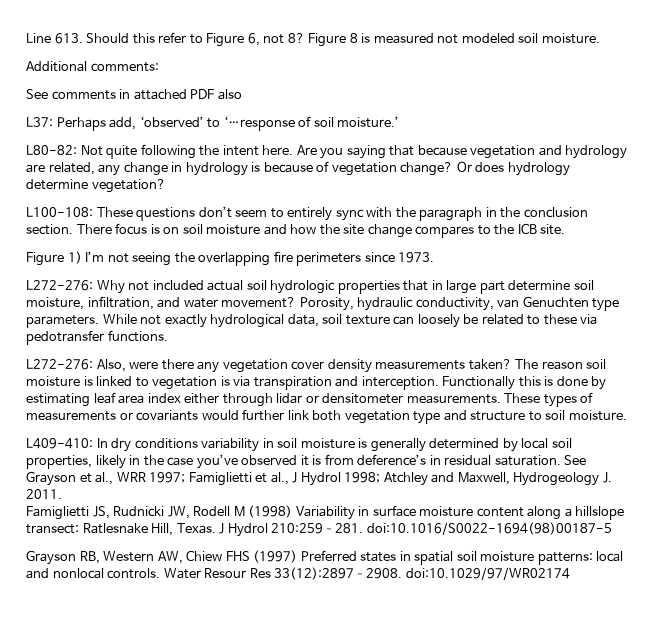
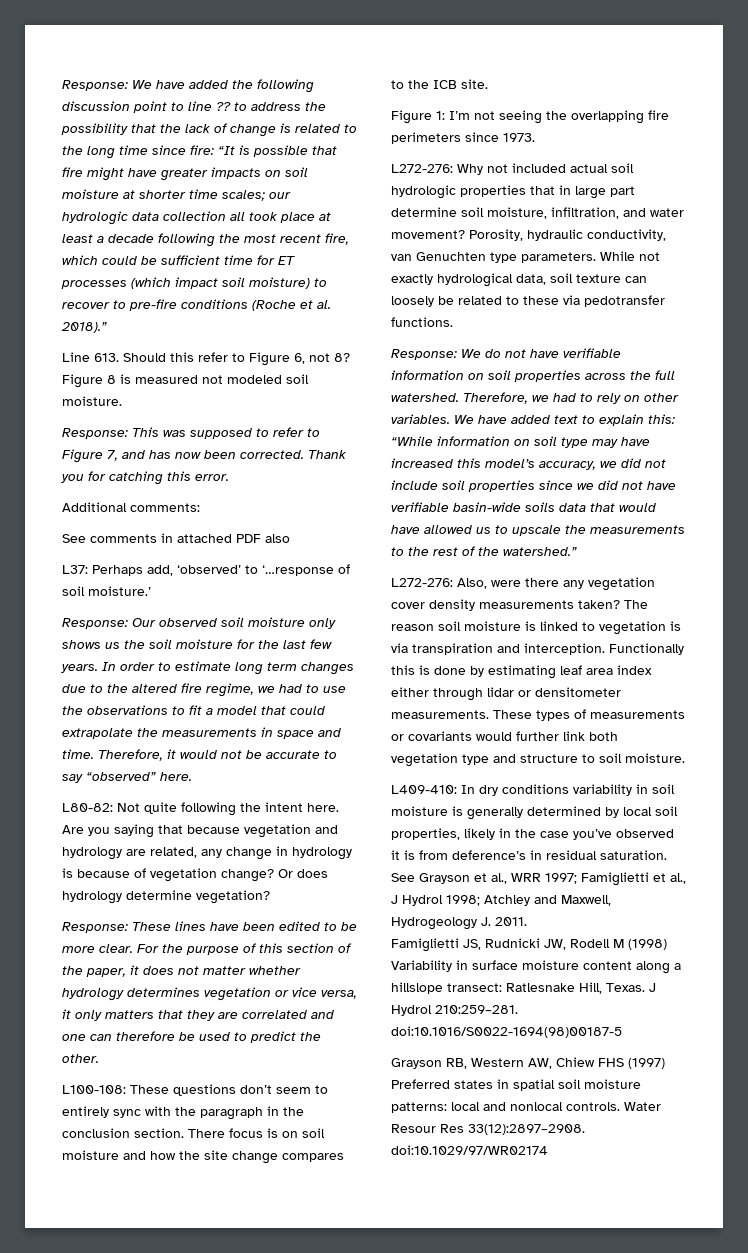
(26, 38) none -> [62,79,314,93] [62,101,326,113] [61,123,357,137] [62,145,337,159] [62,167,308,181] [62,189,291,201] [62,211,331,225] [62,233,349,247] [62,255,295,265] [61,277,327,289] [62,299,331,311] [61,322,107,333] Response: We have added the following discussion point to line ?? to address the possibility that the lack of change is related to the long time since fire: “It is possible that fire might have greater impacts on soil moisture at shorter time scales; our hydrologic data collection all took place at least a decade following the most recent fire, which could be sufficient time for ET processes (which impact soil moisture) to recover to pre-fire conditions (Roche et al. 2018).” //
(600, 38) none -> [62,427,320,439] [62,449,346,463] [61,471,229,485] // Response: This was supposed to refer to Figure 7, and has now been corrected. Thank you for catching this error.
(400, 122) none -> [62,617,336,629] [62,639,332,649] [61,661,354,675] [62,683,346,697] [62,705,325,715] [62,727,341,739] [62,749,337,761] [62,772,192,783] // Response: Our observed soil moisture only shows us the soil moisture for the last few years. In order to estimate long term changes due to the altered fire regime, we had to use the observations to fit a model that could extrapolate the measurements in space and time. Therefore, it would not be accurate to say “observed” here.
(166, 186) none -> [62,921,357,933] [62,943,352,955] [62,965,301,977] [62,987,357,1001] [62,1009,334,1021] [62,1031,321,1043] [62,1054,99,1063] // Response: These lines have been edited to be more clear. For the purpose of this section of the paper, it does not matter whether hydrology determines vegetation or vice versa, it only matters that they are correlated and one can therefore be used to predict the other.
[67,251,82,264] 1) -> [436,111,445,120] 1:
(168, 336) none -> [391,348,621,360] [391,370,675,382] [391,392,679,404] [391,414,675,426] [391,436,650,448] [391,458,666,470] [391,480,676,492] [391,502,656,512] [391,525,685,536] [391,546,577,556] // Response: We do not have verifiable information on soil properties across the full watershed. Therefore, we had to rely on other variables. We have added text to explain this: “While information on soil type may have increased this model’s accuracy, we did not include soil properties since we did not have verifiable basin-wide soils data that would have allowed us to upscale the measurements to the rest of the watershed.”

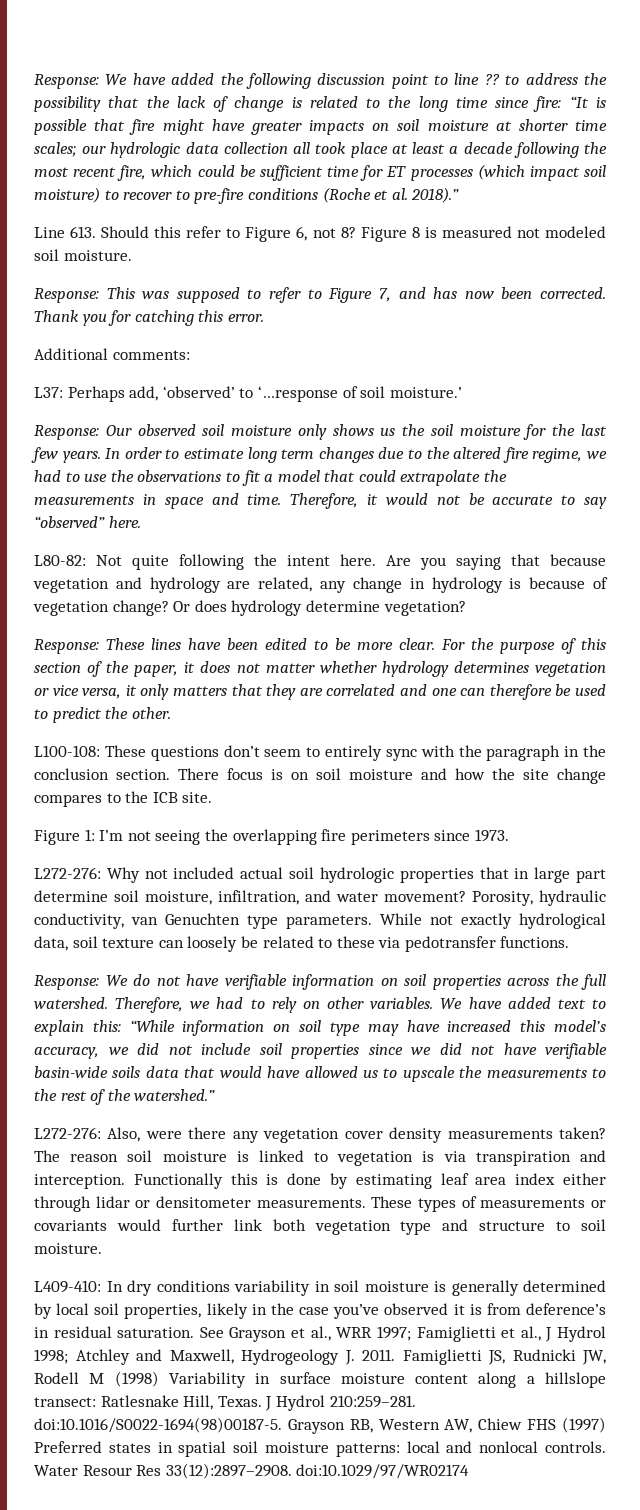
[62,533,290,543] // See comments in attached PDF also -> (190, 355) none
(527, 921) // -> (395, 1355) none
[391,1026,622,1038] doi:10.1016/S0022-1694(98)00187-5 // -> [34,1417,282,1433] doi:10.1016/S0022-1694(98)00187-5.

